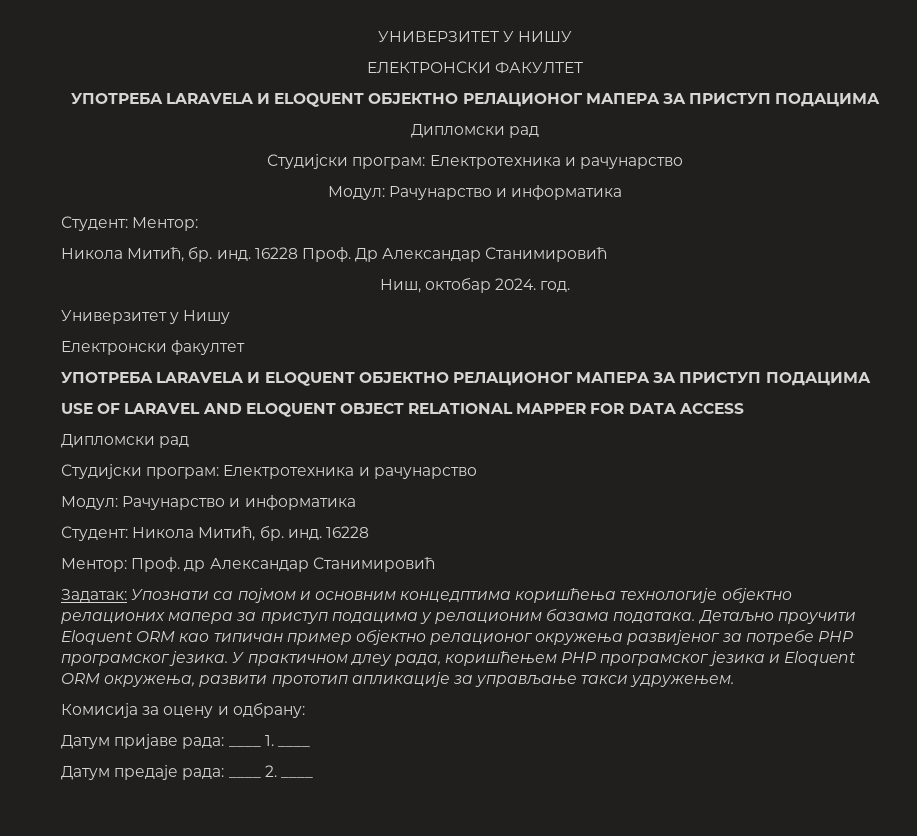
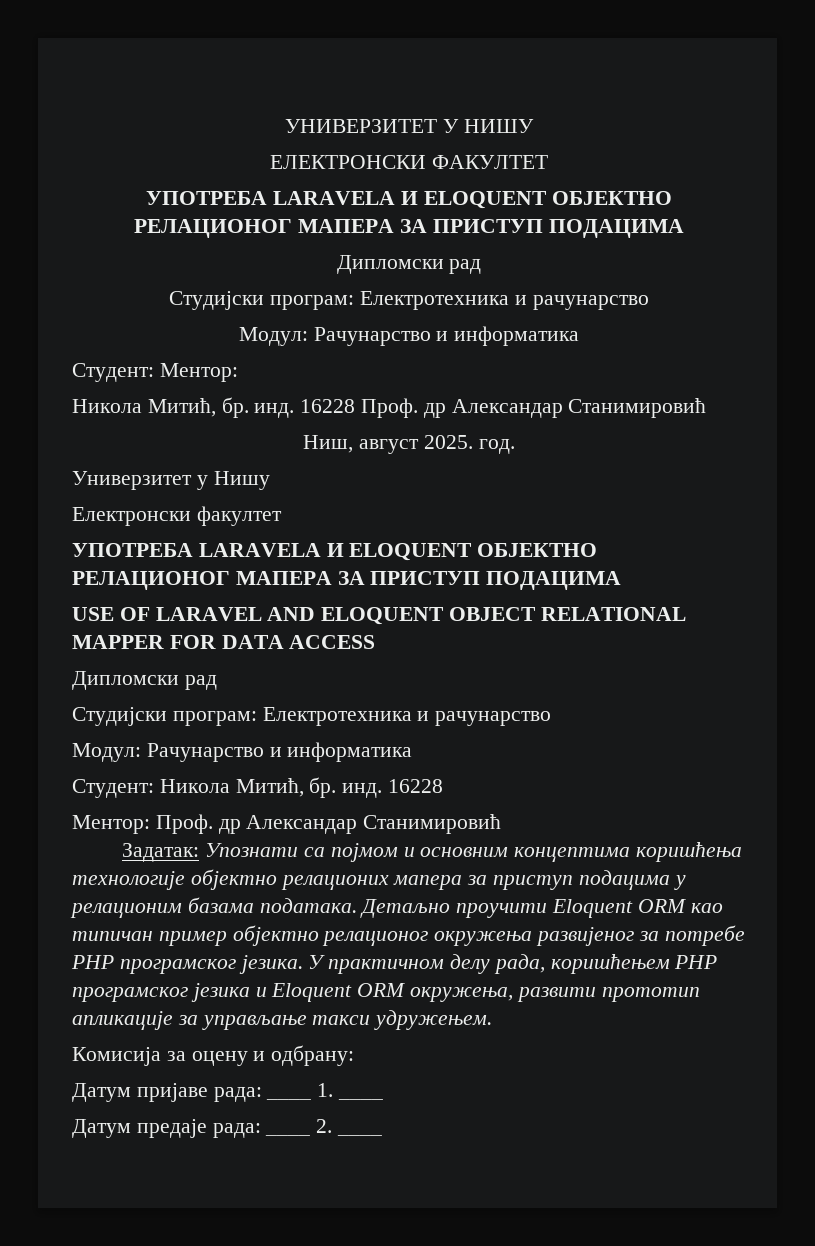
[355,248,379,262] Др -> [423,403,446,418] др
[424,277,537,293] октобар 2024. -> [359,435,473,454] август 2025.
[400,591,512,602] концедптима -> [514,847,631,862] концептима
[349,654,392,666] длеу -> [450,954,491,974] делу

